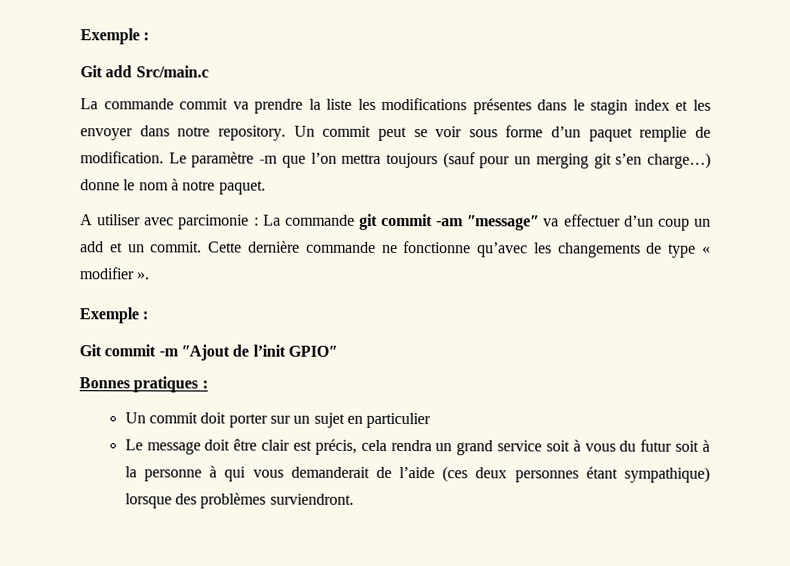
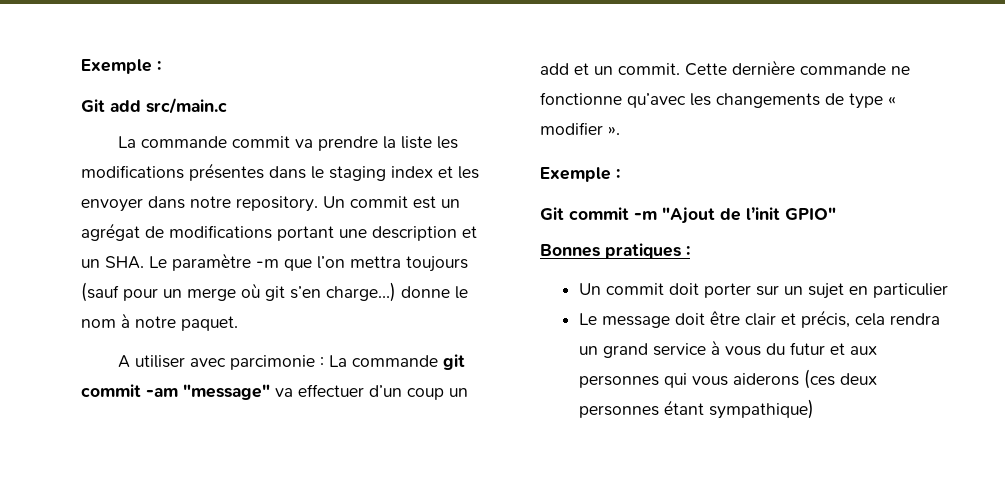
[135,65,209,78] Src/main.c -> [146,98,227,114] src/main.c
[590,99,629,115] stagin -> [329,166,386,181] staging
[377,125,711,142] [80,151,164,164] peut se voir sous forme d’un paquet remplie de modification. -> [413,196,460,209] [81,223,477,241] [81,256,144,269] est un agrégat de modifications portant une description et un SHA.
[535,153,589,169] merging -> [187,283,260,301] merge où
[292,440,312,451] est -> [781,313,797,325] et
[545,440,570,452] soit -> (707, 349) none
[675,439,710,452] [124,465,436,482] soit à la personne à qui vous demanderait de l’aide -> [830,343,878,355] [579,373,800,388] et aux personnes qui vous aiderons
[124,492,354,509] lorsque des problèmes surviendront. -> (815, 409) none

